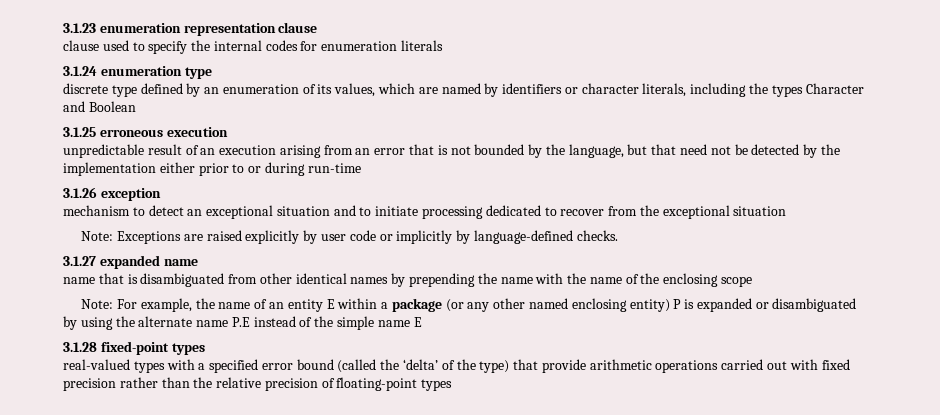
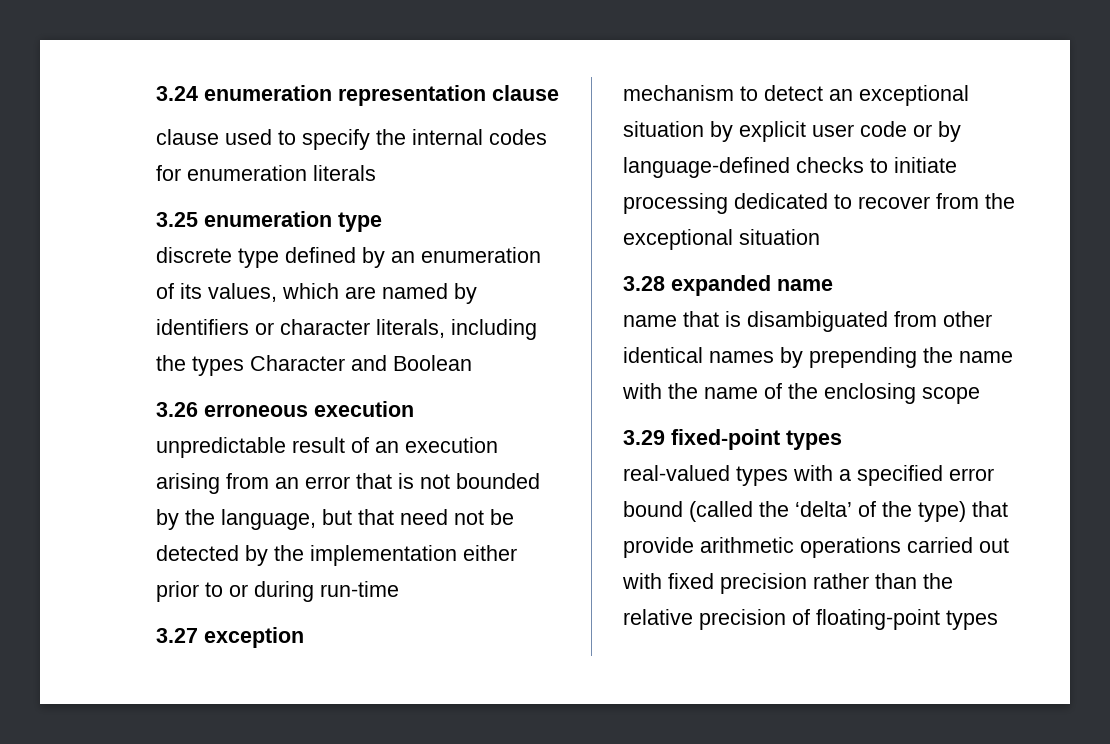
[63,23,96,33] 3.1.23 -> [156,86,198,101] 3.24
[63,66,97,76] 3.1.24 -> [156,212,198,227] 3.25
[63,127,96,137] 3.1.25 -> [156,402,198,417] 3.26
[63,187,97,198] 3.1.26 -> [156,628,198,643] 3.27
[333,205,356,216] and -> [710,121,961,142] [623,157,864,178] by explicit user code or by language-defined checks
[81,230,618,244] [63,256,96,266] Note: Exceptions are raised explicitly by user code or implicitly by language-defined checks. // 3.1.27 -> [623,276,665,291] 3.28
[81,298,857,312] [63,316,422,330] [63,342,97,352] Note: For example, the name of an entity E within a package (or any other named enclosing entity) P is expanded or disambiguated by using the alternate name P.E instead of the simple name E // 3.1.28 -> [623,430,665,445] 3.29

